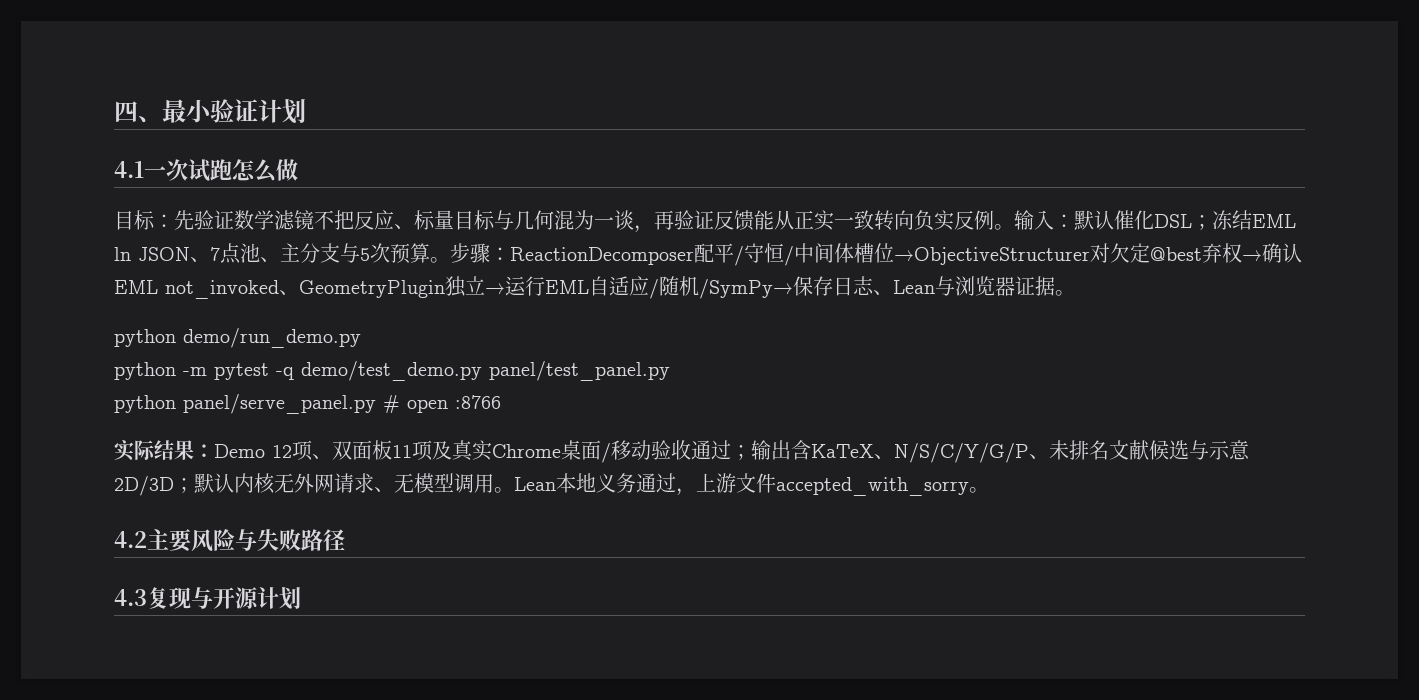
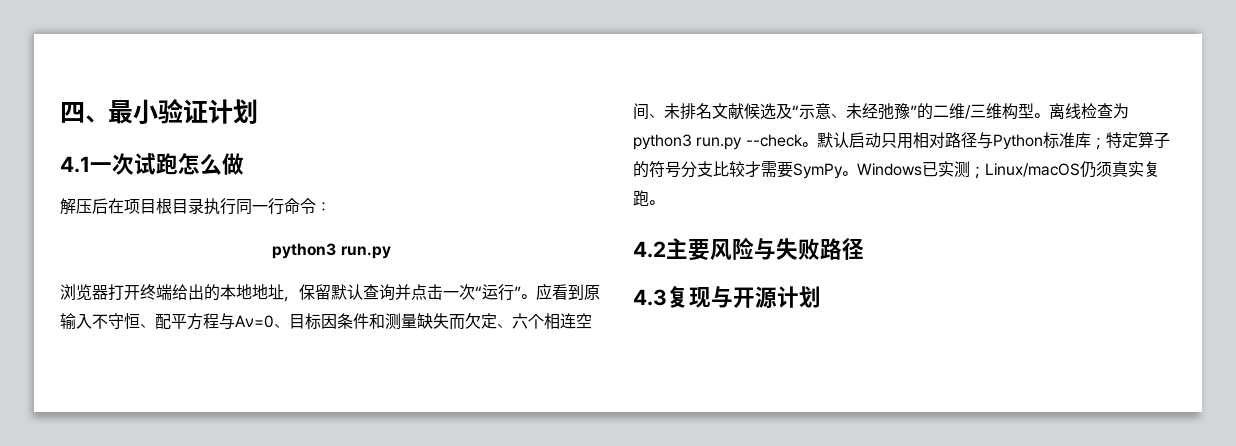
[114,210,1296,233] [114,243,1302,266] [114,276,1075,299] [114,328,361,348] [114,361,670,381] [114,394,501,414] [114,440,1250,463] [114,473,969,496] 目标：先验证数学滤镜不把反应、标量目标与几何混为一谈，再验证反馈能从正实一致转向负实反例。输入：默认催化DSL；冻结EML ln JSON、7点池、主分支与5次预算。步骤：ReactionDecomposer配平/守恒/中间体槽位→ObjectiveStructurer对欠定@best弃权→确认EML not_invoked、GeometryPlugin独立→运行EML自适应/随机/SymPy→保存日志、Lean与浏览器证据。 // python demo/run_demo.py // python -m pytest -q demo/test_demo.py panel/test_panel.py // python panel/serve_panel.py # open :8766 // 实际结果：Demo 12项、双面板11项及真实Chrome桌面/移动验收通过；输出含KaTeX、N/S/C/Y/G/P、未排名文献候选与示意2D/3D；默认内核无外网请求、无模型调用。Lean本地义务通过，上游文件accepted_with_sorry -> [60,198,331,215] [272,243,391,259] [60,283,600,302] [60,313,592,330] [633,103,1129,120] [633,131,1170,150] [633,161,1160,179] [633,190,649,206] 解压后在项目根目录执行同一行命令： // python3 run.py // 浏览器打开终端给出的本地地址，保留默认查询并点击一次“运行”。应看到原输入不守恒、配平方程与Aν=0、目标因条件和测量缺失而欠定、六个相连空间、未排名文献候选及“示意、未经弛豫”的二维/三维构型。离线检查为python3 run.py --check。默认启动只用相对路径与Python标准库；特定算子的符号分支比较才需要SymPy。Windows已实测；Linux/macOS仍须真实复跑

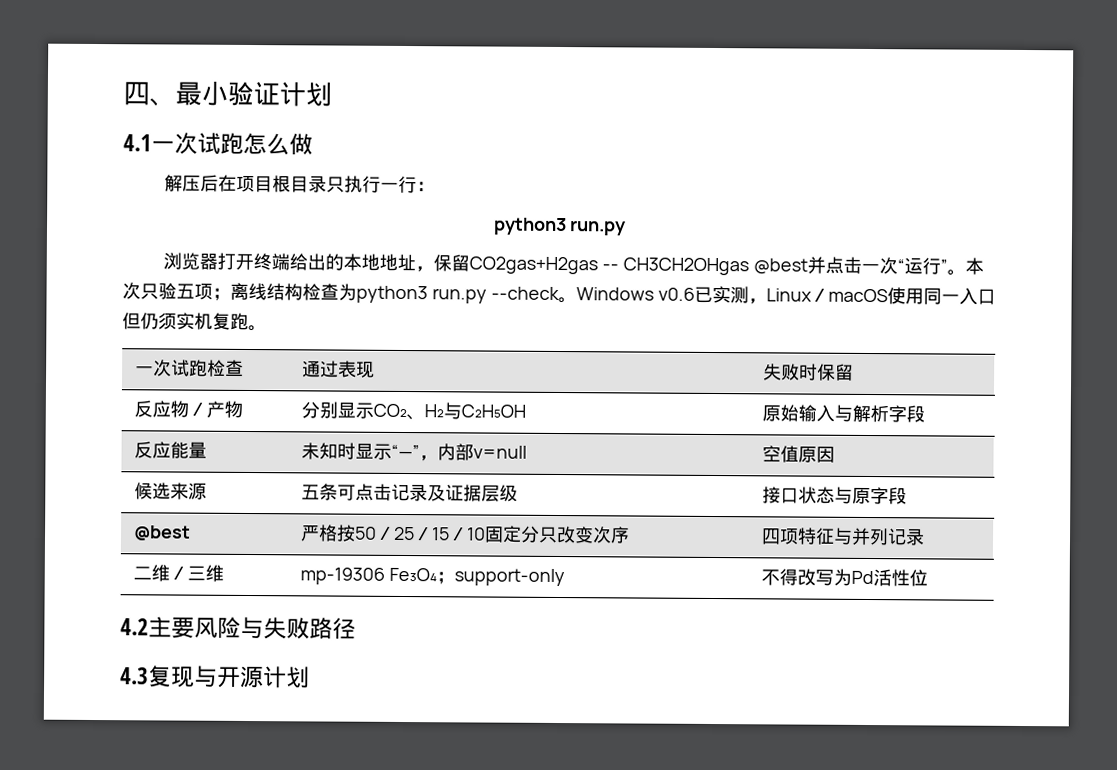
[204,198,316,215] 执行同一行命令 -> [325,175,417,194] 只执行一行
[331,284,395,301] 默认查询 -> [468,256,808,276] CO2gas+H2gas -- CH3CH2OHgas @best
[536,283,600,300] [60,313,592,330] [633,103,1081,120] 应看到原输入不守恒、配平方程与Aν=0、目标因条件和测量缺失而欠定、六个相连空间、未排名文献候选及“示意、未经弛豫”的二维/三维构型。离线 -> [964,257,984,275] [122,282,303,301] 本次只验五项；离线结构
[816,131,1170,150] [633,161,1160,179] [633,190,664,206] 默认启动只用相对路径与Python标准库；特定算子的符号分支比较才需要SymPy。Windows已实测；Linux/macOS仍须真实复跑。 -> [575,285,996,305] [122,312,267,332] [135,359,245,377] [302,360,376,378] [763,363,855,381] [134,400,244,418] [301,401,527,421] [762,404,926,423] [134,441,208,459] [301,442,528,462] [762,445,836,463] [134,482,208,500] [301,483,519,502] [762,486,908,505] [133,525,192,541] [300,524,631,544] [761,527,926,546] [133,564,225,582] [300,567,566,587] [761,568,929,587] Windows v0.6已实测，Linux／macOS使用同一入口但仍须实机复跑。 // 一次试跑检查 | 通过表现 | 失败时保留 // 反应物／产物 | 分别显示CO₂、H₂与C₂H₅OH | 原始输入与解析字段 // 反应能量 | 未知时显示“—”，内部v=null | 空值原因 // 候选来源 | 五条可点击记录及证据层级 | 接口状态与原字段 // @best | 严格按50／25／15／10固定分只改变次序 | 四项特征与并列记录 // 二维／三维 | mp-19306 Fe₃O₄；support-only | 不得改写为Pd活性位

